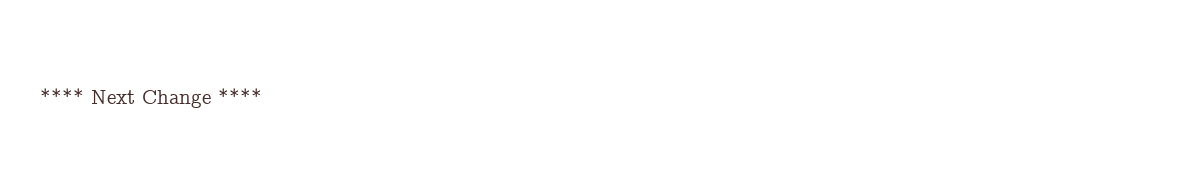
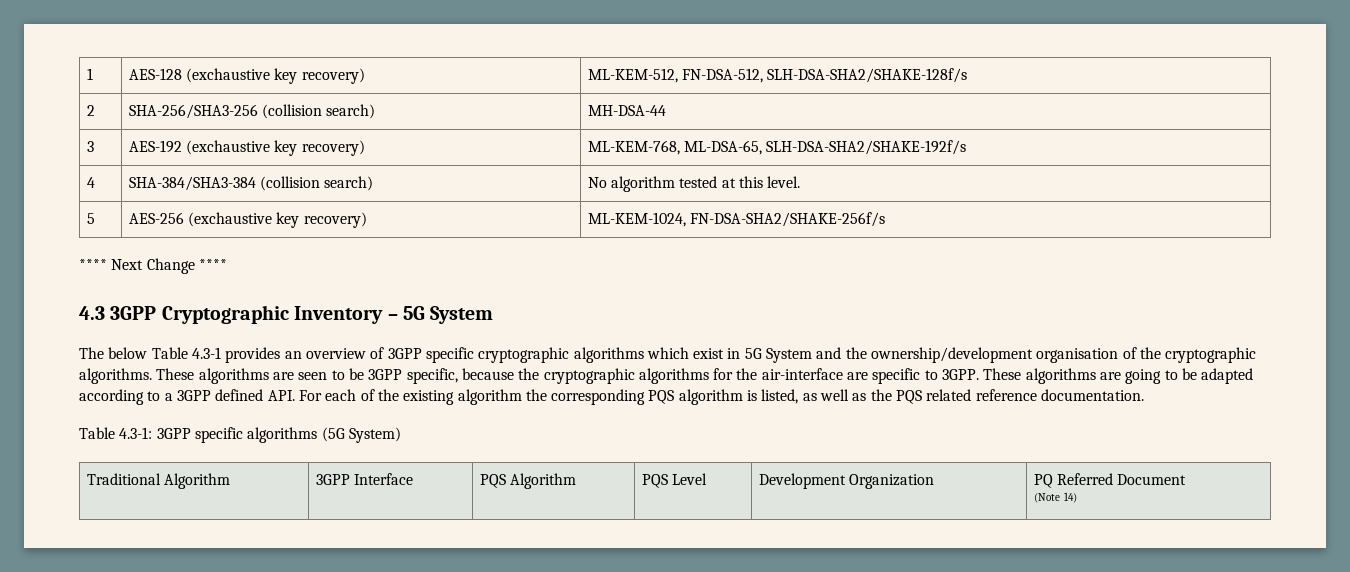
[40,88,262,108] **** Next Change **** -> [86,68,93,80] [128,68,365,84] [587,68,968,83] [86,105,95,116] [128,104,376,119] [587,105,666,116] [86,141,94,152] [128,140,365,156] [587,140,967,155] [86,177,95,188] [128,176,374,191] [587,176,801,192] [86,213,95,224] [128,212,367,228] [587,212,886,227] [79,258,227,274] [79,305,494,324] [79,347,1257,363] [79,368,1254,384] [79,389,1145,405] [79,427,401,443] [86,473,231,489] [315,473,414,485] [479,473,577,489] [641,473,708,488] [758,473,935,489] [1033,473,1187,488] [1033,492,1078,503] 1 | AES-128 (exchaustive key recovery) | ML-KEM-512, FN-DSA-512, SLH-DSA-SHA2/SHAKE-128f/s // 2 | SHA-256/SHA3-256 (collision search) | MH-DSA-44 // 3 | AES-192 (exchaustive key recovery) | ML-KEM-768, ML-DSA-65, SLH-DSA-SHA2/SHAKE-192f/s // 4 | SHA-384/SHA3-384 (collision search) | No algorithm tested at this level. // 5 | AES-256 (exchaustive key recovery) | ML-KEM-1024, FN-DSA-SHA2/SHAKE-256f/s // **** Next Change **** // 4.3 3GPP Cryptographic Inventory – 5G System // The below Table 4.3-1 provides an overview of 3GPP specific cryptographic algorithms which exist in 5G System and the ownership/development organisation of the cryptographic algorithms. These algorithms are seen to be 3GPP specific, because the cryptographic algorithms for the air-interface are specific to 3GPP. These algorithms are going to be adapted according to a 3GPP defined API. For each of the existing algorithm the corresponding PQS algorithm is listed, as well as the PQS related reference documentation. // Table 4.3-1: 3GPP specific algorithms (5G System) // Traditional Algorithm | 3GPP Interface | PQS Algorithm | PQS Level | Development Organization | PQ Referred Document // (Note 14)

